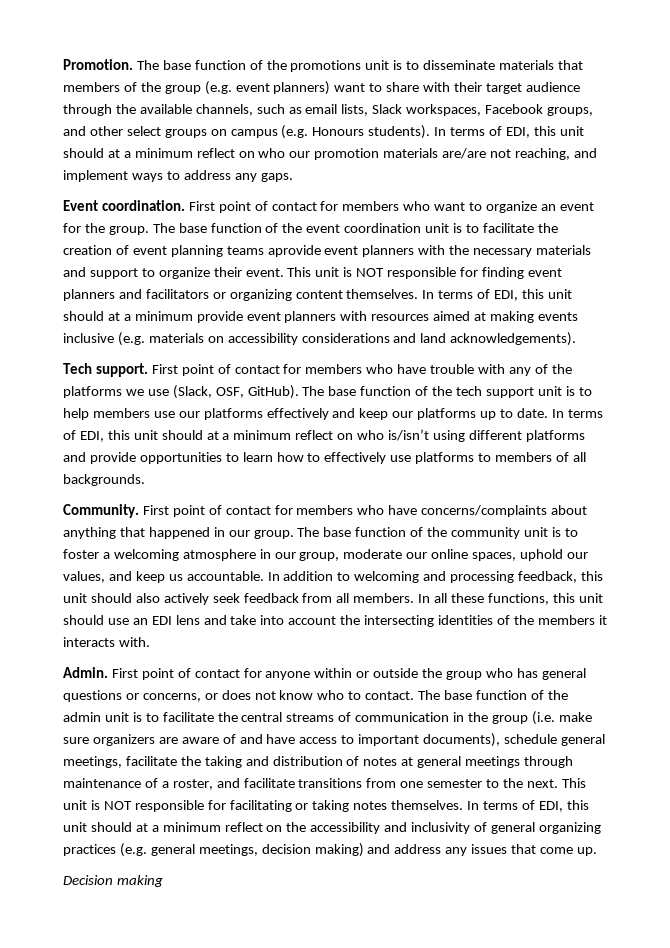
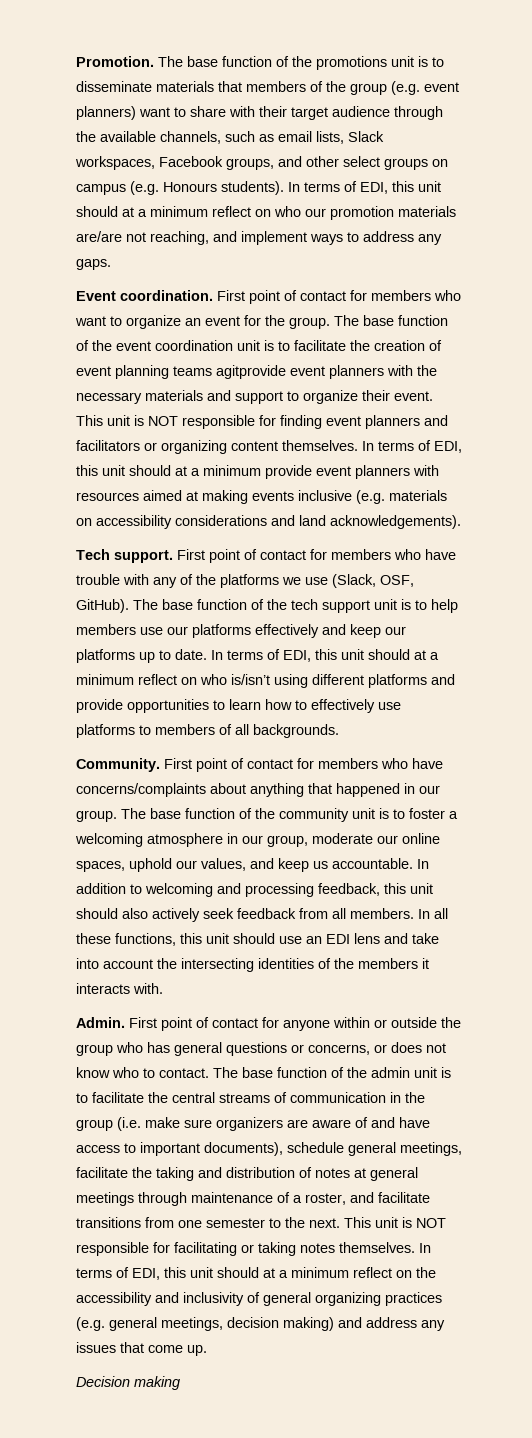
[267,245,321,257] aprovide -> [216,365,286,379] agitprovide

